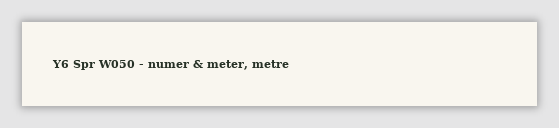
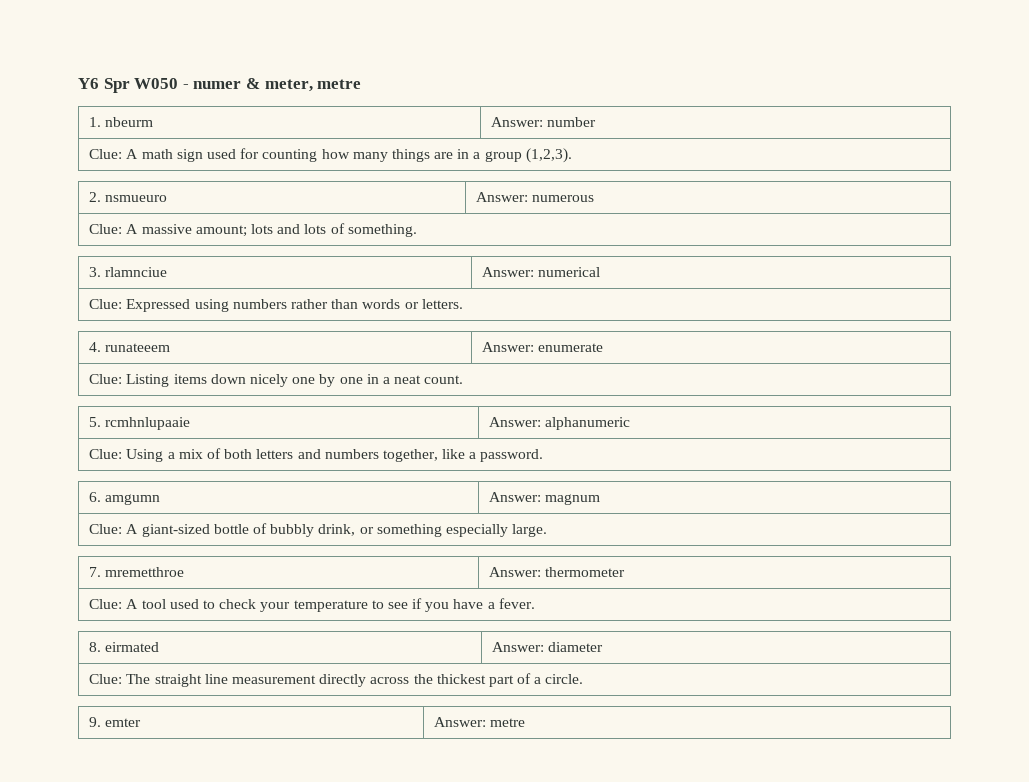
(289, 64) none -> [89,117,154,127] [491,117,597,127] [89,148,572,163] [89,192,168,202] [476,192,595,202] [89,223,417,237] [89,267,168,277] [482,267,601,277] [89,299,463,312] [89,342,171,352] [482,342,604,352] [89,374,464,387] [89,417,191,430] [489,417,631,430] [89,448,544,462] [89,492,161,505] [489,492,601,505] [89,523,548,537] [89,567,185,577] [489,567,626,577] [89,598,535,612] [89,642,160,652] [492,642,604,652] [89,673,584,687] [89,717,142,727] [434,717,526,727] // 1. nbeurm | Answer: number // Clue: A math sign used for counting how many things are in a group (1,2,3). // 2. nsmueuro | Answer: numerous // Clue: A massive amount; lots and lots of something. // 3. rlamnciue | Answer: numerical // Clue: Expressed using numbers rather than words or letters. // 4. runateeem | Answer: enumerate // Clue: Listing items down nicely one by one in a neat count. // 5. rcmhnlupaaie | Answer: alphanumeric // Clue: Using a mix of both letters and numbers together, like a password. // 6. amgumn | Answer: magnum // Clue: A giant-sized bottle of bubbly drink, or something especially large. // 7. mremetthroe | Answer: thermometer // Clue: A tool used to check your temperature to see if you have a fever. // 8. eirmated | Answer: diameter // Clue: The straight line measurement directly across the thickest part of a circle. // 9. emter | Answer: metre

